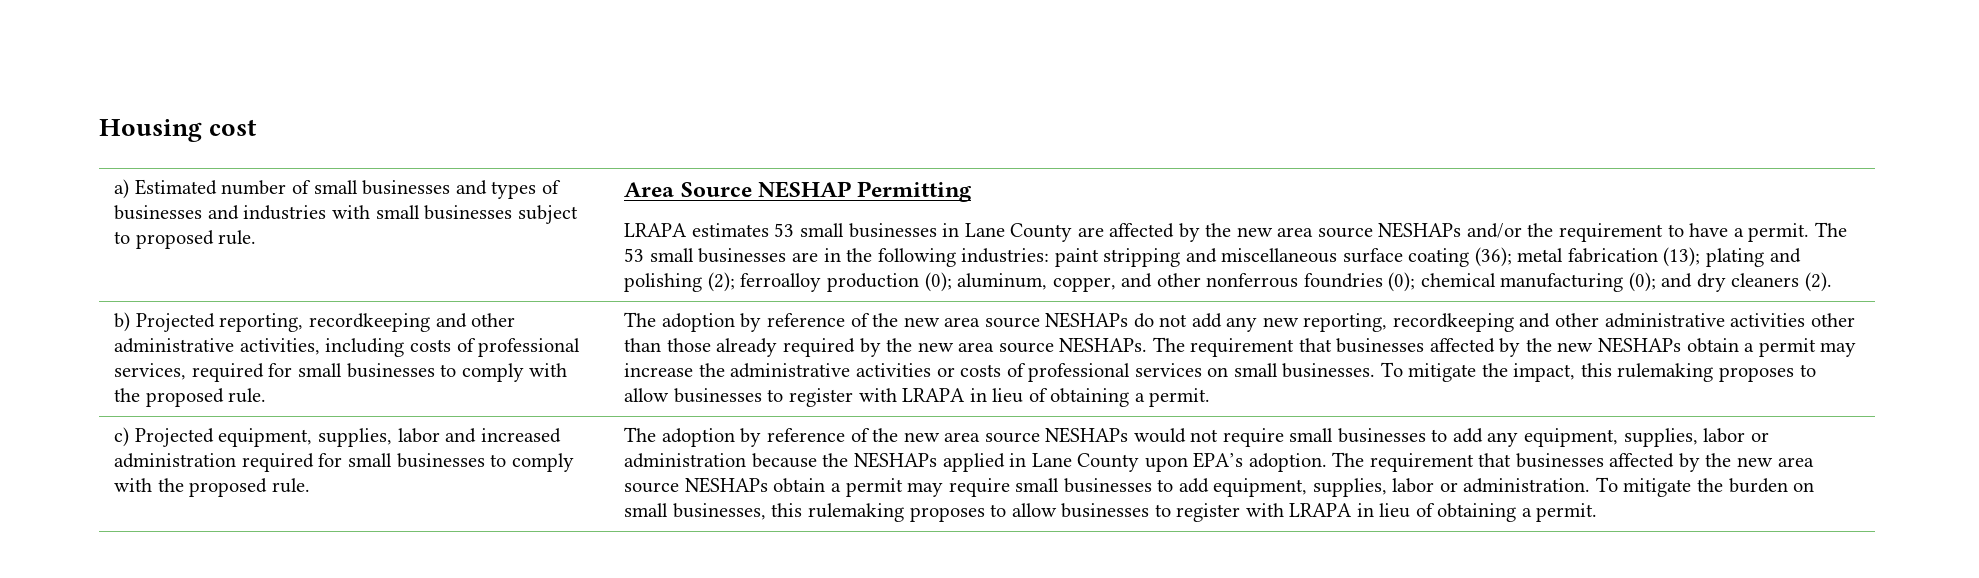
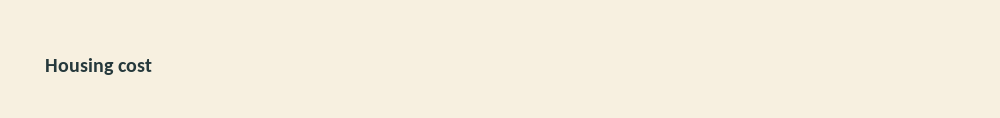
[114,179,561,199] [114,205,578,224] [114,230,257,249] [624,181,972,202] [624,222,1847,242] [624,247,1801,267] [624,272,1833,292] [114,312,516,332] [114,338,581,357] [114,363,568,382] [114,388,267,407] [624,312,1855,332] [624,337,1857,357] [624,362,1816,382] [624,388,1211,407] [114,427,561,447] [114,453,574,472] [114,478,310,497] [624,427,1769,447] [624,452,1814,472] [624,477,1815,497] [624,503,1598,522] // a) Estimated number of small businesses and types of businesses and industries with small businesses subject to proposed rule. | Area Source NESHAP Permitting // LRAPA estimates 53 small businesses in Lane County are affected by the new area source NESHAPs and/or the requirement to have a permit. The 53 small businesses are in the following industries: paint stripping and miscellaneous surface coating (36); metal fabrication (13); plating and polishing (2); ferroalloy production (0); aluminum, copper, and other nonferrous foundries (0); chemical manufacturing (0); and dry cleaners (2). // b) Projected reporting, recordkeeping and other administrative activities, including costs of professional services, required for small businesses to comply with the proposed rule. | The adoption by reference of the new area source NESHAPs do not add any new reporting, recordkeeping and other administrative activities other than those already required by the new area source NESHAPs. The requirement that businesses affected by the new NESHAPs obtain a permit may increase the administrative activities or costs of professional services on small businesses. To mitigate the impact, this rulemaking proposes to allow businesses to register with LRAPA in lieu of obtaining a permit. // c) Projected equipment, supplies, labor and increased administration required for small businesses to comply with the proposed rule. | The adoption by reference of the new area source NESHAPs would not require small businesses to add any equipment, supplies, labor or administration because the NESHAPs applied in Lane County upon EPA’s adoption. The requirement that businesses affected by the new area source NESHAPs obtain a permit may require small businesses to add equipment, supplies, labor or administration. To mitigate the burden on small businesses, this rulemaking proposes to allow businesses to register with LRAPA in lieu of obtaining a permit. -> (153, 65) none

